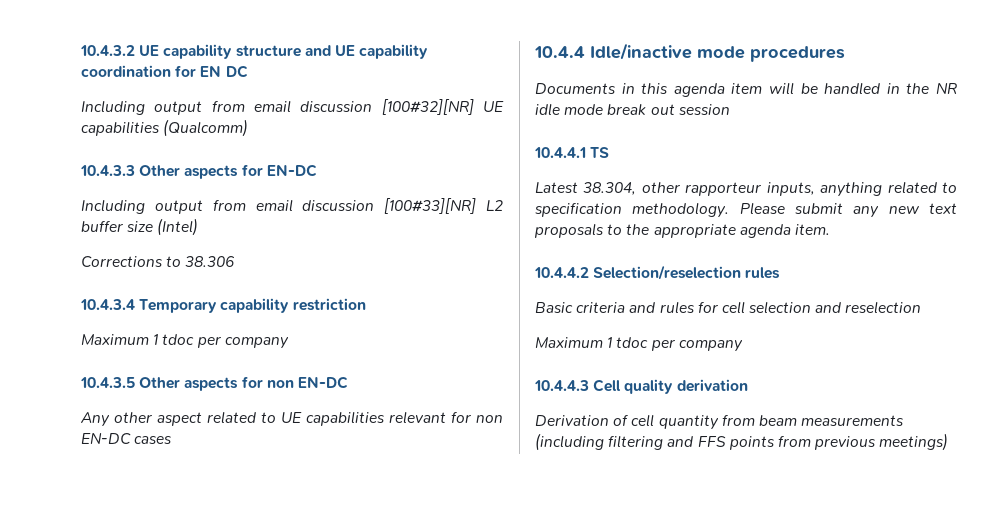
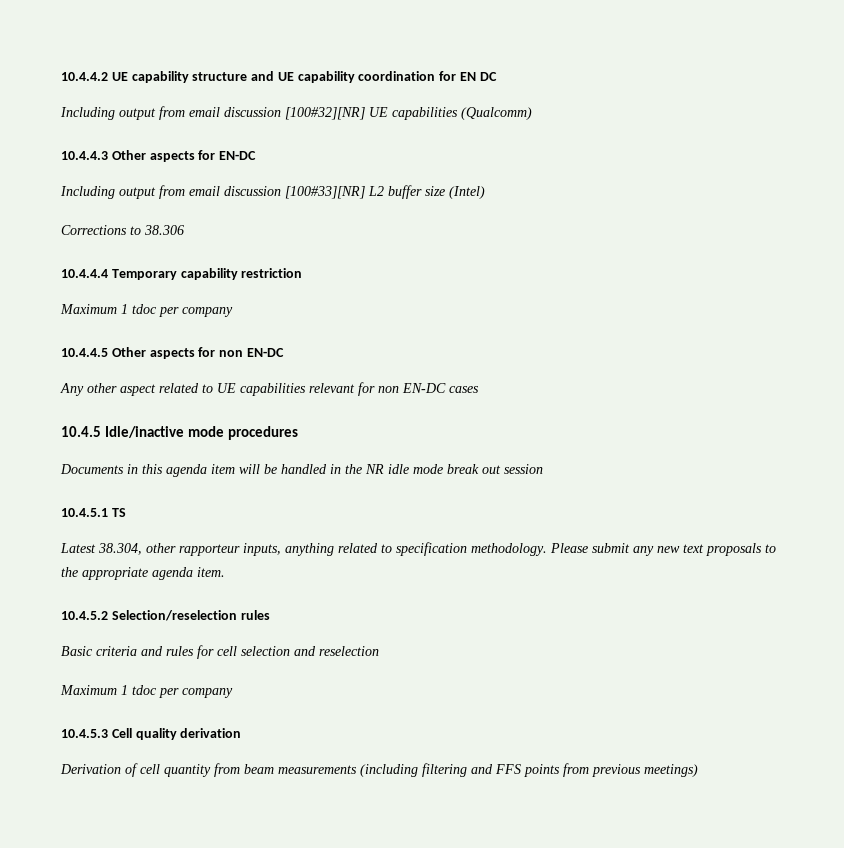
[80,45,135,56] 10.4.3.2 -> [61,72,108,81] 10.4.4.2
[80,165,135,176] 10.4.3.3 -> [61,151,108,160] 10.4.4.3
[80,299,135,310] 10.4.3.4 -> [61,269,108,278] 10.4.4.4
[80,377,135,388] 10.4.3.5 -> [61,348,108,357] 10.4.4.5
[534,46,585,58] 10.4.4 -> [61,426,101,437] 10.4.5
[534,147,586,158] 10.4.4.1 -> [61,508,108,517] 10.4.5.1
[534,267,589,278] 10.4.4.2 -> [61,611,108,620] 10.4.5.2
[534,380,589,391] 10.4.4.3 -> [61,729,108,738] 10.4.5.3

